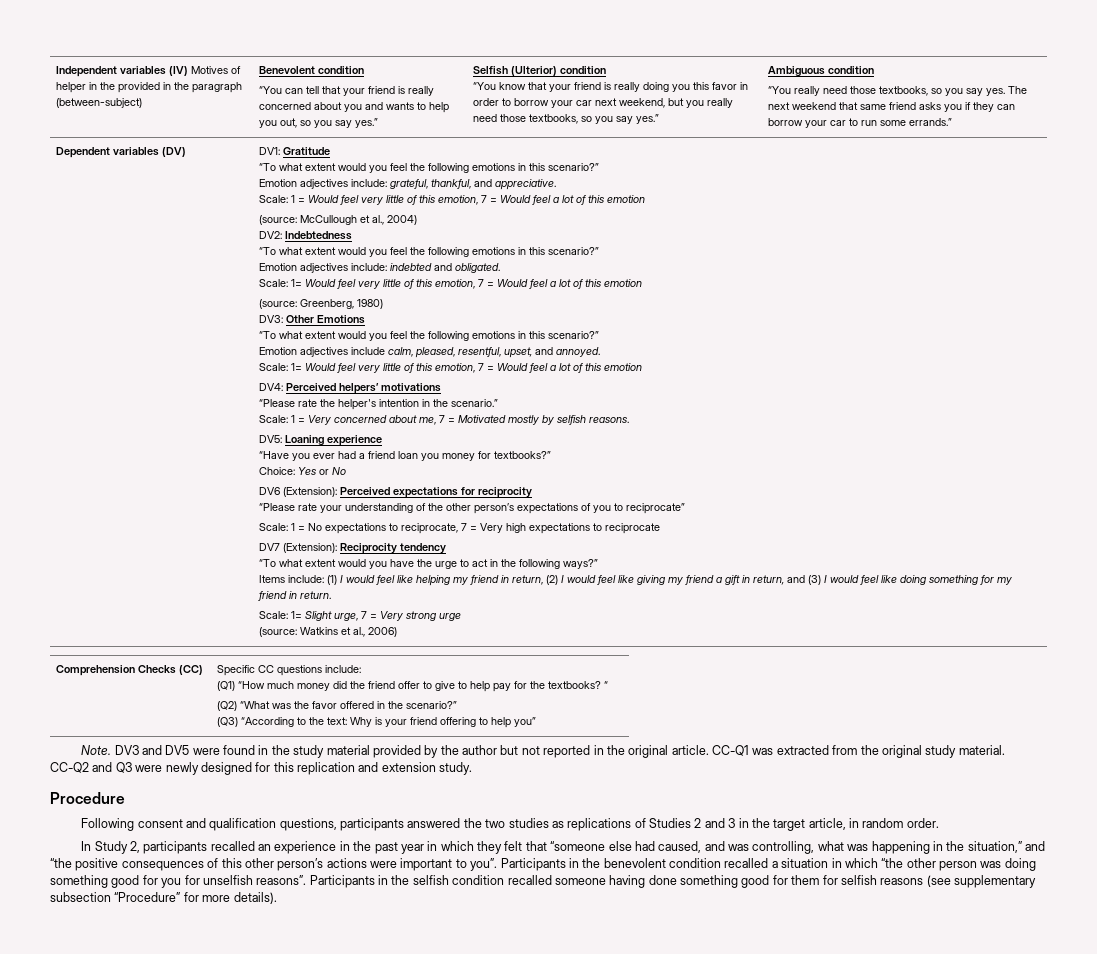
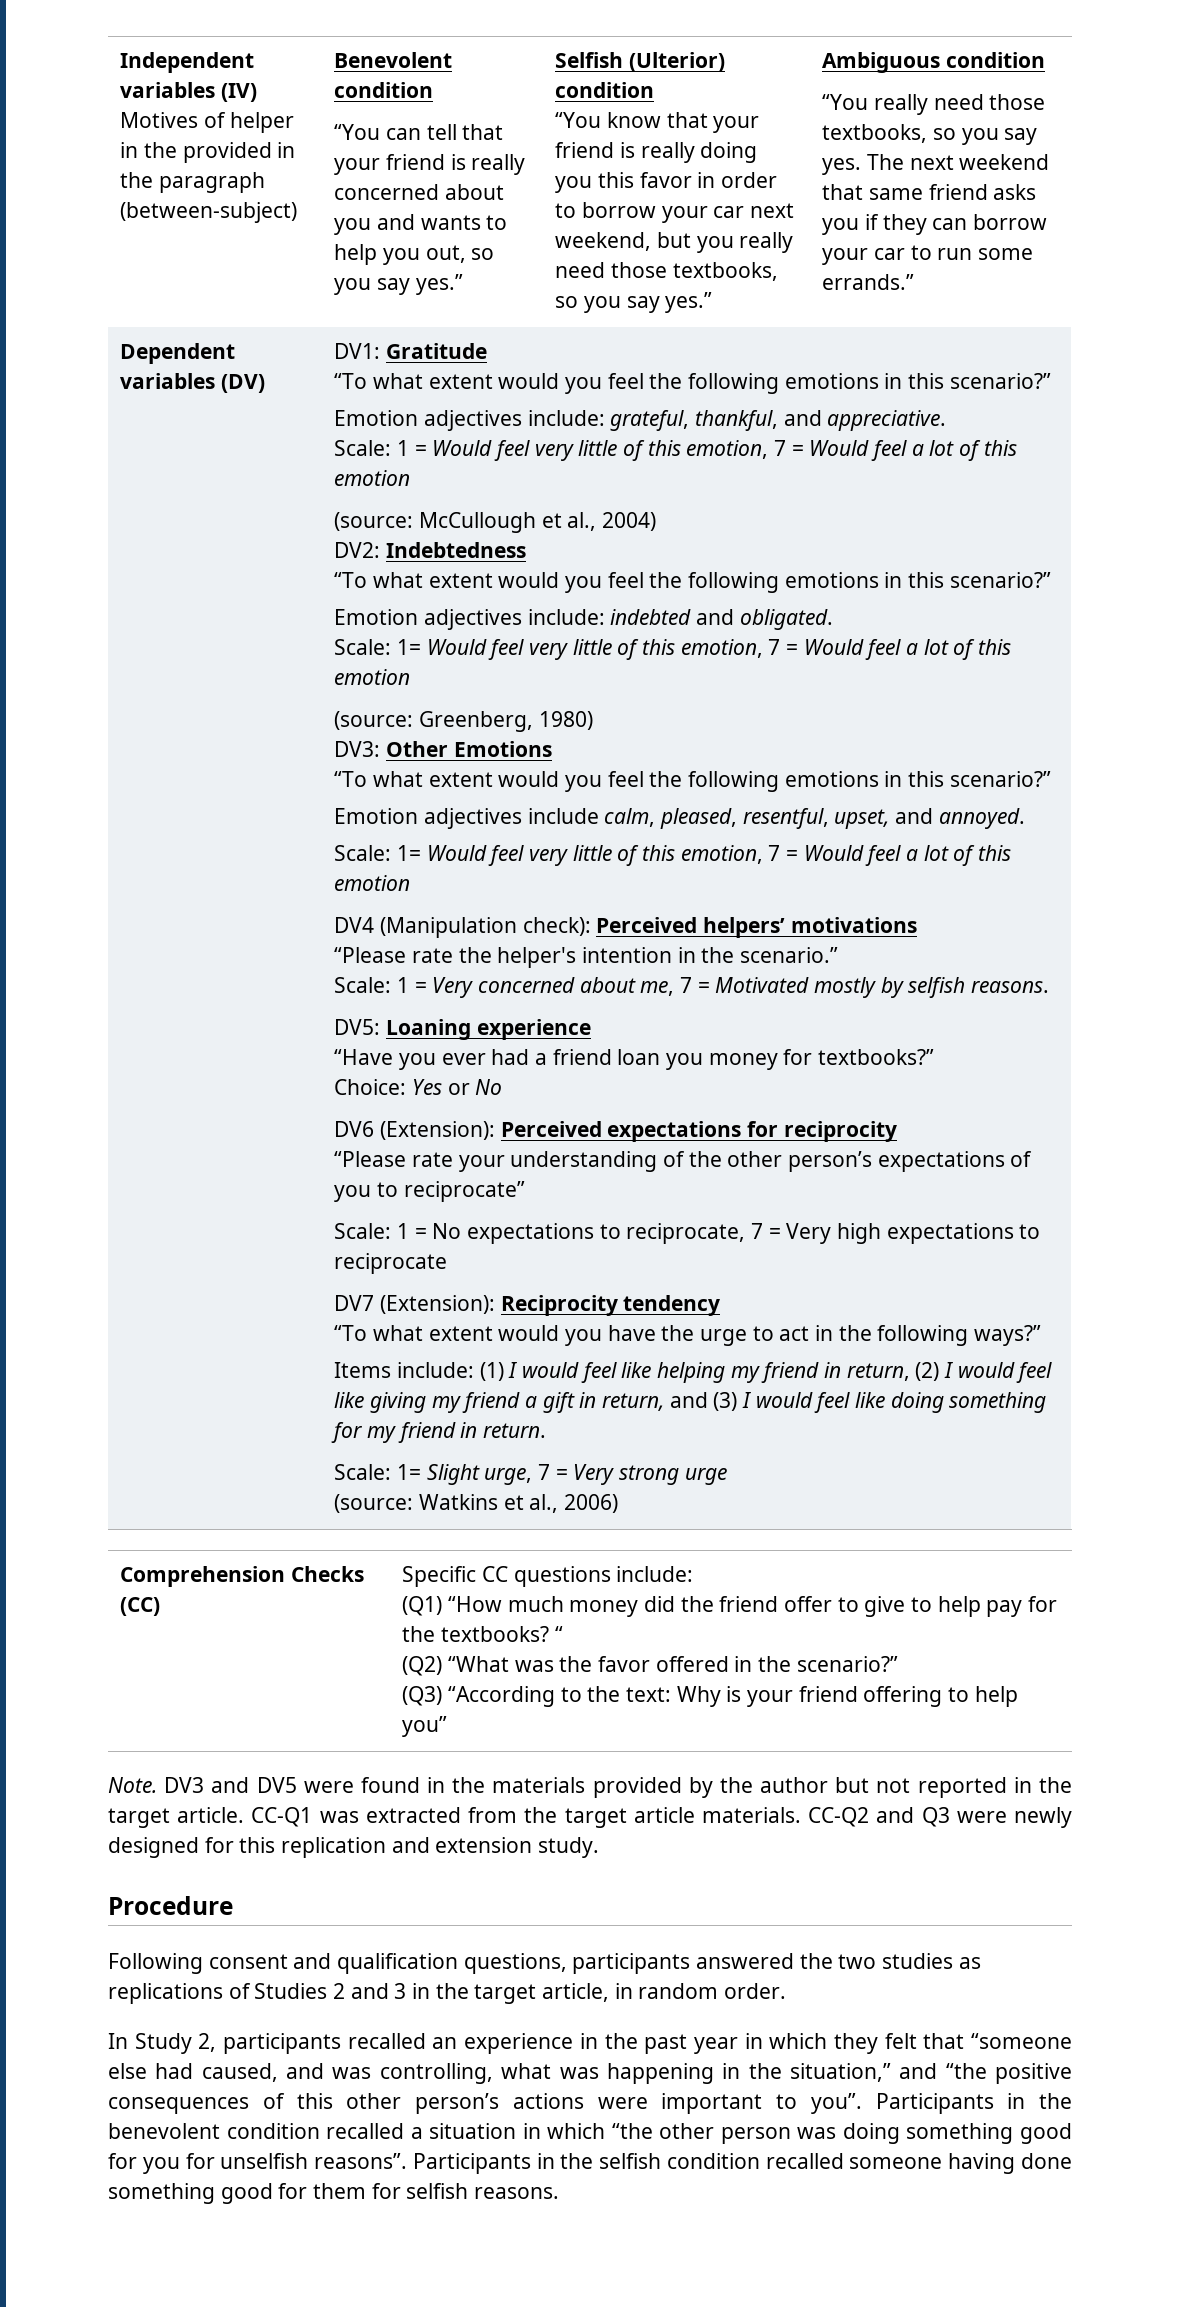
[258,383,283,391] DV4: -> [334,917,591,938] DV4 (Manipulation check):
[293,745,370,758] study material -> [492,1777,586,1793] materials
[628,745,669,758] original -> [108,1808,170,1828] target
[881,745,1005,758] original study material. -> [564,1807,801,1828] target article materials.
[880,875,1036,888] [50,892,277,904] reasons (see supplementary subsection “Procedure” for more details). -> [474,2187,560,2199] reasons.

